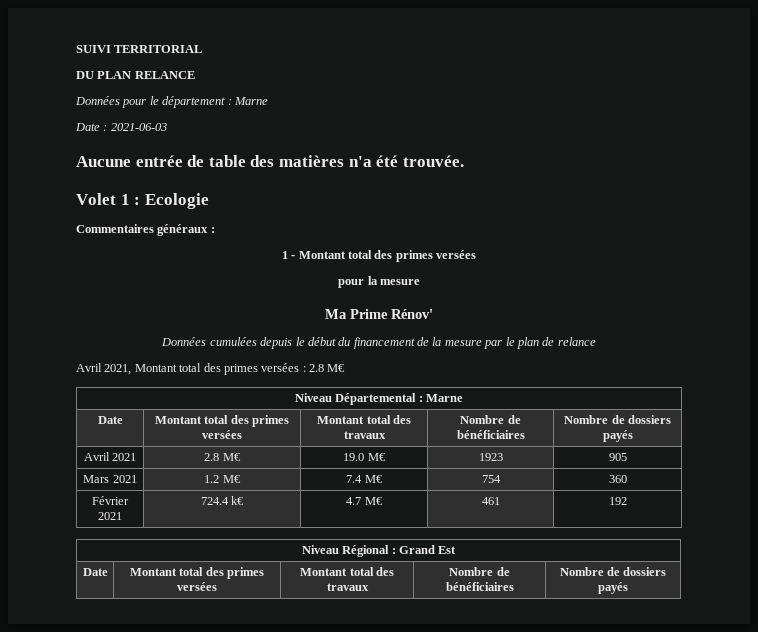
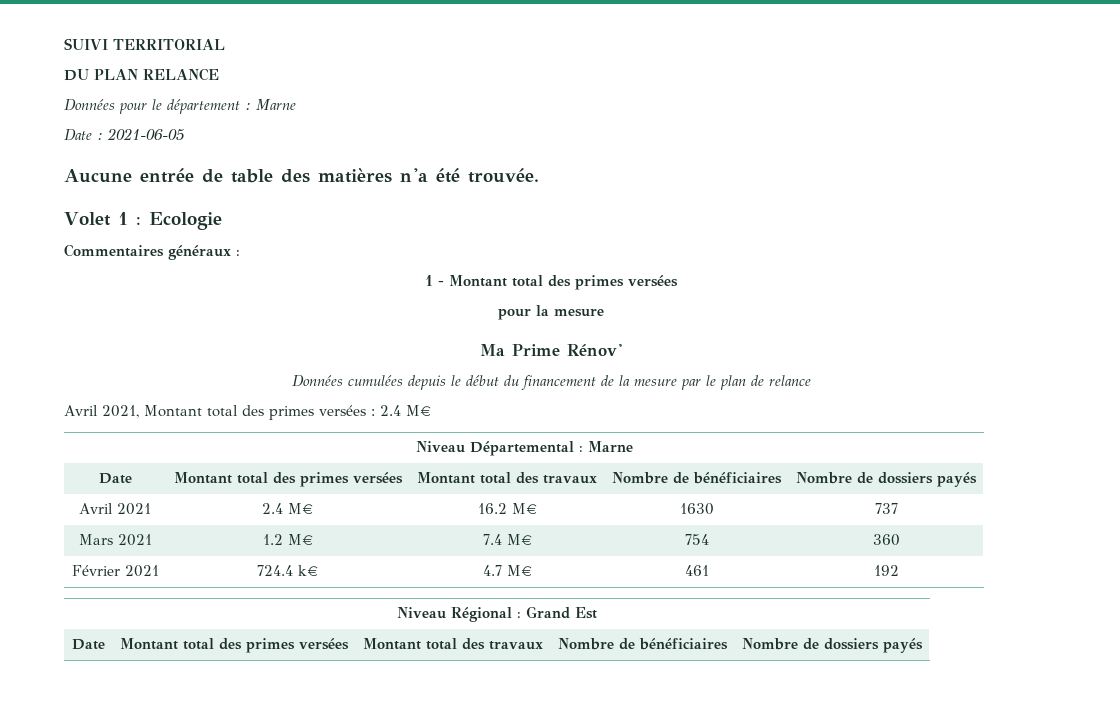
[110,123,167,131] 2021-06-03 -> [107,128,184,141] 2021-06-05
[309,364,324,372] 2.8 -> [379,405,401,416] 2.4
[204,453,241,461] [343,453,386,461] [478,453,503,461] [608,453,627,461] 2.8 M€ | 19.0 M€ | 1923 | 905 -> [262,503,313,514] [477,503,537,514] [679,503,714,515] [874,503,898,514] 2.4 M€ | 16.2 M€ | 1630 | 737

